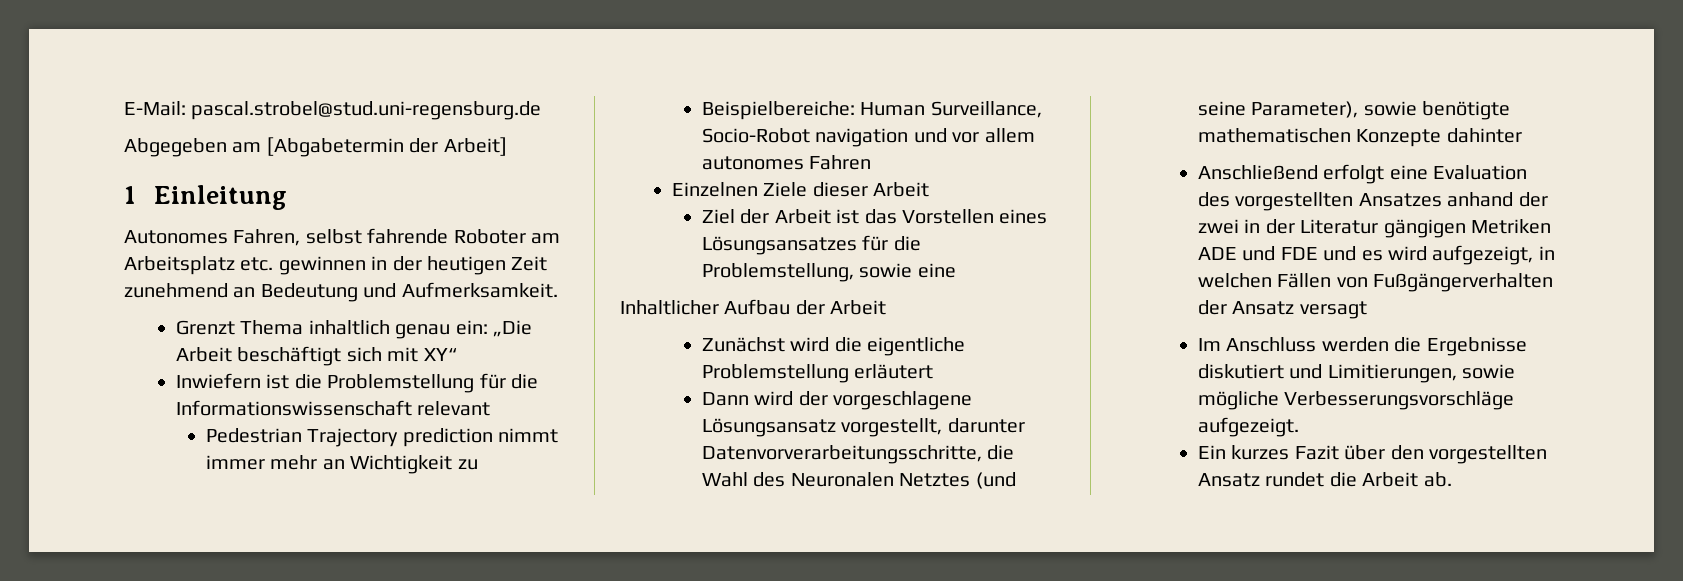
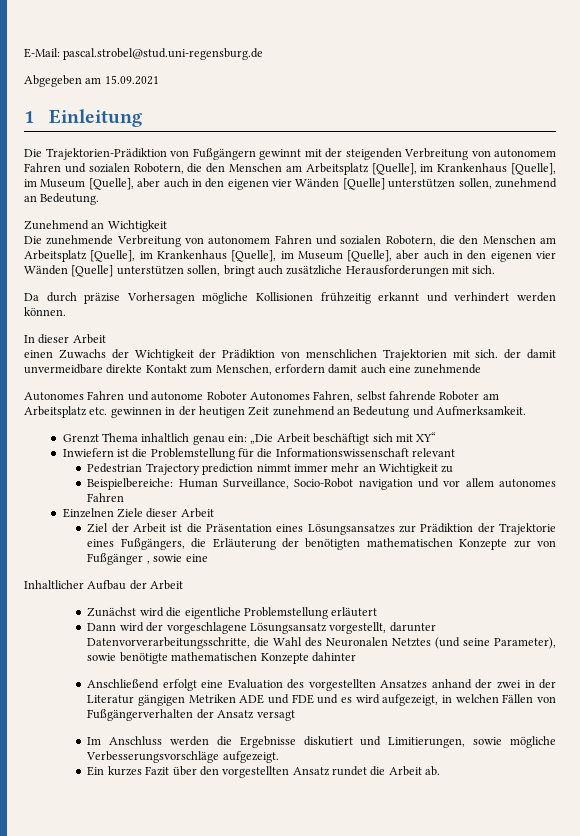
[266,137,507,157] [Abgabetermin der Arbeit] -> [104,75,159,85] 15.09.2021
(287, 197) none -> [24,148,556,160] [24,163,556,175] [24,178,557,190] [24,193,100,205] [24,220,167,232] [24,235,556,247] [24,250,557,262] [24,265,496,277] [24,292,557,304] [24,307,66,316] [24,334,106,344] [24,349,556,361] [24,364,482,375] [24,391,247,401] Die Trajektorien-Prädiktion von Fußgängern gewinnt mit der steigenden Verbreitung von autonomem Fahren und sozialen Robotern, die den Menschen am Arbeitsplatz [Quelle], im Krankenhaus [Quelle], im Museum [Quelle], aber auch in den eigenen vier Wänden [Quelle] unterstützen sollen, zunehmend an Bedeutung. // Zunehmend an Wichtigkeit // Die zunehmende Verbreitung von autonomem Fahren und sozialen Robotern, die den Menschen am Arbeitsplatz [Quelle], im Krankenhaus [Quelle], im Museum [Quelle], aber auch in den eigenen vier Wänden [Quelle] unterstützen sollen, bringt auch zusätzliche Herausforderungen mit sich. // Da durch präzise Vorhersagen mögliche Kollisionen frühzeitig erkannt und verhindert werden können. // In dieser Arbeit // einen Zuwachs der Wichtigkeit der Prädiktion von menschlichen Trajektorien mit sich. der damit unvermeidbare direkte Kontakt zum Menschen, erfordern damit auch eine zunehmende // Autonomes Fahren und autonome Roboter
[864,209,1048,224] [701,235,921,255] [701,263,854,282] das Vorstellen eines Lösungsansatzes für die Problemstellung, -> [186,523,556,535] [87,538,556,550] [87,553,150,565] die Präsentation eines Lösungsansatzes zur Prädiktion der Trajektorie eines Fußgängers, die Erläuterung der benötigten mathematischen Konzepte zur von Fußgänger ,

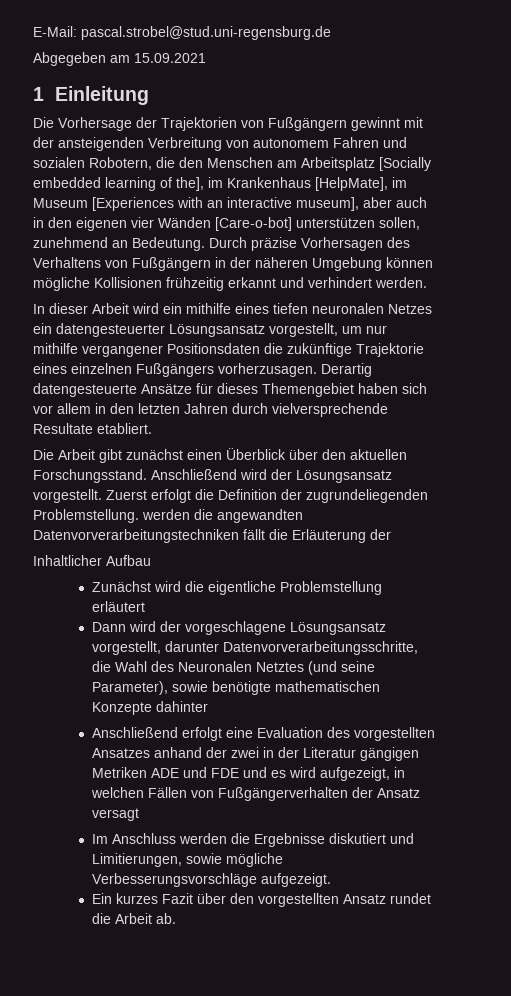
[45,148,167,160] Trajektorien-Prädiktion -> [58,117,237,131] Vorhersage der Trajektorien
[345,148,402,160] steigenden -> [58,137,144,151] ansteigenden
[371,163,556,175] [24,178,385,190] [Quelle], im Krankenhaus [Quelle], im Museum [Quelle], aber auch in den eigenen vier Wänden [Quelle] -> [379,157,431,171] [33,177,407,191] [33,197,427,211] [33,217,292,231] [Socially embedded learning of the], im Krankenhaus [HelpMate], im Museum [Experiences with an interactive museum], aber auch in den eigenen vier Wänden [Care-o-bot]
[24,220,167,232] [24,235,556,247] [24,250,557,262] [24,265,496,277] [24,292,195,304] // Zunehmend an Wichtigkeit // Die zunehmende Verbreitung von autonomem Fahren und sozialen Robotern, die den Menschen am Arbeitsplatz [Quelle], im Krankenhaus [Quelle], im Museum [Quelle], aber auch in den eigenen vier Wänden [Quelle] unterstützen sollen, bringt auch zusätzliche Herausforderungen mit sich. // Da durch präzise Vorhersagen -> [209,237,410,251] [33,257,433,271] Durch präzise Vorhersagen des Verhaltens von Fußgängern in der näheren Umgebung können
[517,292,557,302] [24,307,66,316] werden können. -> [375,277,427,288] werden.
[24,349,556,361] [24,364,482,375] [24,391,499,402] [24,406,527,418] [62,432,437,445] [62,448,456,460] [87,463,454,475] [87,478,556,490] [87,493,125,502] [62,508,214,518] [87,523,556,535] [87,538,556,550] [87,553,208,565] // einen Zuwachs der Wichtigkeit der Prädiktion von menschlichen Trajektorien mit sich. der damit unvermeidbare direkte Kontakt zum Menschen, erfordern damit auch eine zunehmende // Autonomes Fahren und autonome Roboter Autonomes Fahren, selbst fahrende Roboter am Arbeitsplatz etc. gewinnen in der heutigen Zeit zunehmend an Bedeutung und Aufmerksamkeit. // Grenzt Thema inhaltlich genau ein: „Die Arbeit beschäftigt sich mit XY“ // Inwiefern ist die Problemstellung für die Informationswissenschaft relevant // Pedestrian Trajectory prediction nimmt immer mehr an Wichtigkeit zu // Beispielbereiche: Human Surveillance, Socio-Robot navigation und vor allem autonomes Fahren // Einzelnen Ziele dieser Arbeit // Ziel der Arbeit ist die Präsentation eines Lösungsansatzes zur Prädiktion der Trajektorie eines Fußgängers, die Erläuterung der benötigten mathematischen Konzepte zur von Fußgänger , sowie eine -> [132,303,432,314] [33,323,387,337] [33,343,424,357] [33,363,372,377] [33,383,427,397] [33,403,388,417] [33,423,152,434] [33,448,407,463] [33,469,392,483] [33,489,428,503] [33,509,303,523] [33,529,391,543] wird ein mithilfe eines tiefen neuronalen Netzes ein datengesteuerter Lösungsansatz vorgestellt, um nur mithilfe vergangener Positionsdaten die zukünftige Trajektorie eines einzelnen Fußgängers vorherzusagen. Derartig datengesteuerte Ansätze für dieses Themengebiet haben sich vor allem in den letzten Jahren durch vielversprechende Resultate etabliert. // Die Arbeit gibt zunächst einen Überblick über den aktuellen Forschungsstand. Anschließend wird der Lösungsansatz vorgestellt. Zuerst erfolgt die Definition der zugrundeliegenden Problemstellung. werden die angewandten Datenvorverarbeitungstechniken fällt die Erläuterung der
[129,580,184,590] der Arbeit -> (151, 560) none

